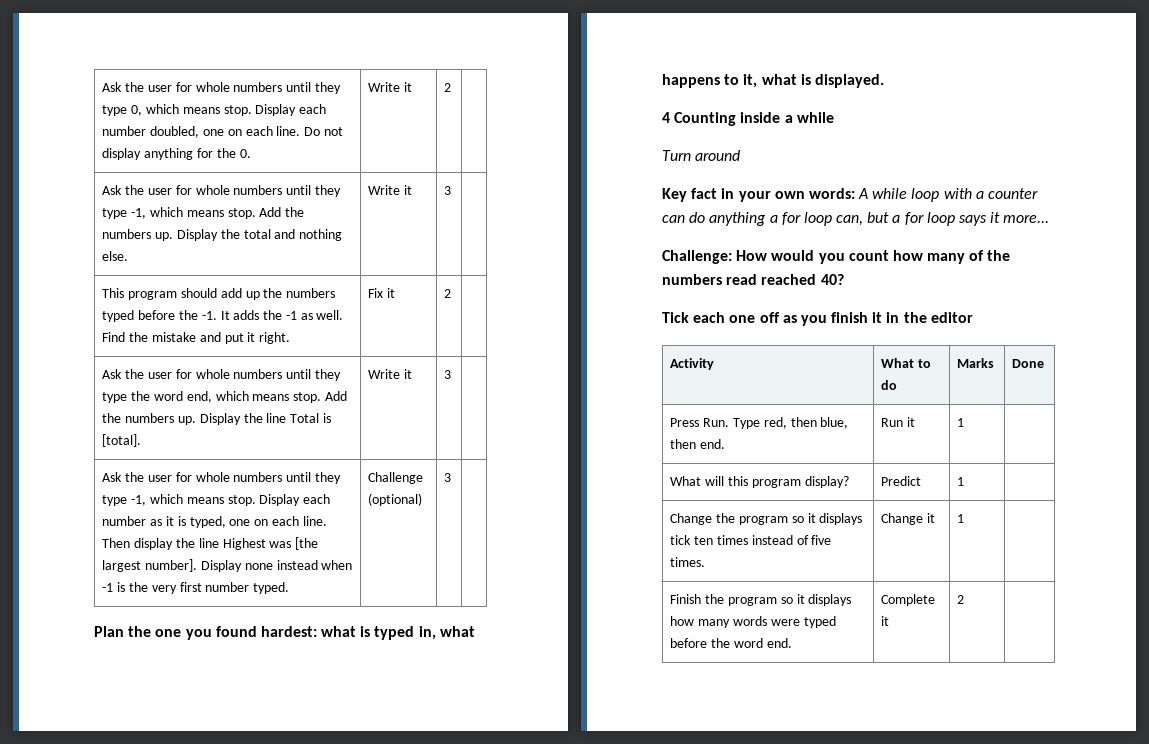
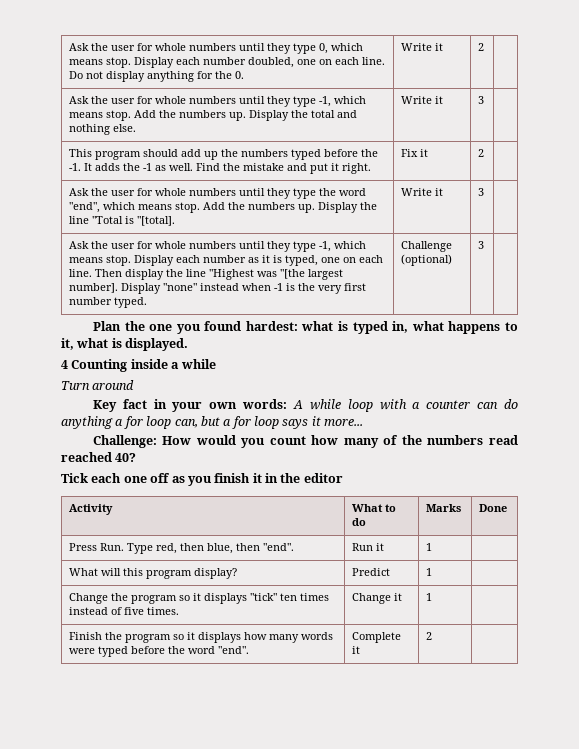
[186,391,212,403] end, -> [69,202,101,213] "end",
[290,413,331,423] [102,434,142,447] Total is [total]. -> [92,216,176,226] "Total is "[total].
[222,537,319,550] Highest was [the -> [209,269,306,280] "Highest was "[the
[200,560,273,572] Display none -> [121,283,198,294] Display "none"
[700,439,726,449] end. -> [263,543,295,551] "end".
[670,535,692,545] tick -> [250,593,278,601] "tick"
[766,638,792,648] end. -> [218,646,250,654] "end".

